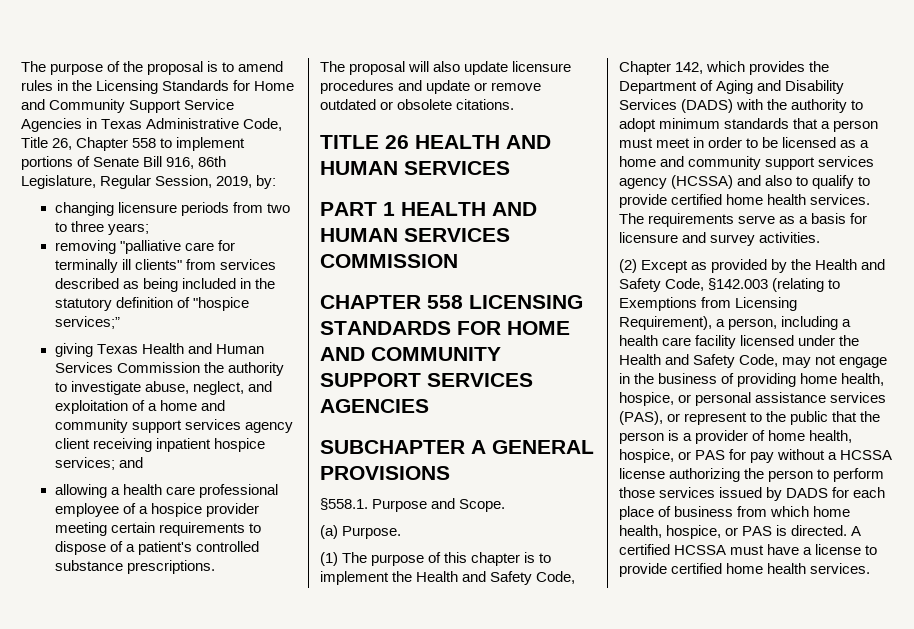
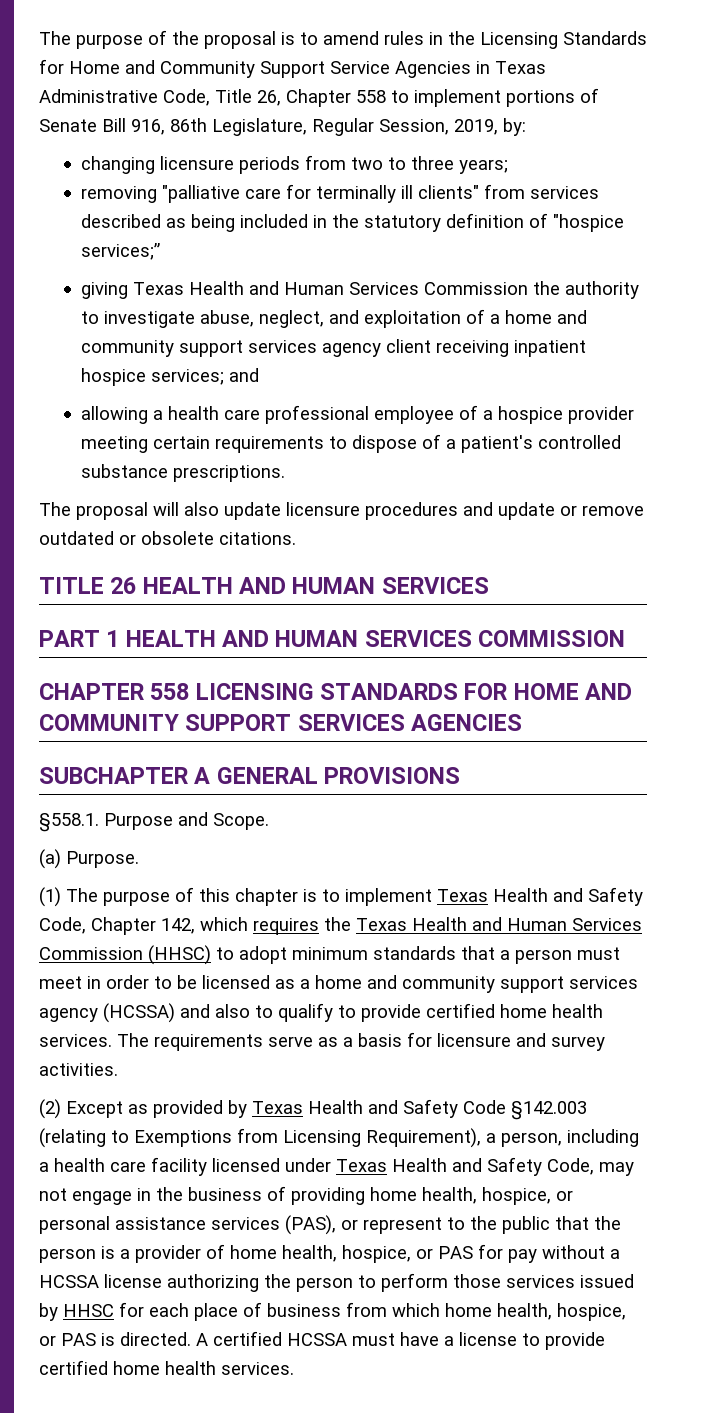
[392,571,413,582] the -> [437,889,488,902] Texas
[749,61,830,75] [619,80,845,94] [619,99,848,113] provides the Department of Aging and Disability Services (DADS) with the authority -> [253,917,642,935] [39,945,211,965] requires the Texas Health and Human Services Commission (HHSC)
[791,259,886,270] [619,278,705,292] the Health and Safety Code, -> [252,1099,506,1118] Texas Health and Safety Code
[839,335,860,346] the -> [336,1159,387,1172] Texas
[786,488,829,498] DADS -> [63,1304,114,1317] HHSC

